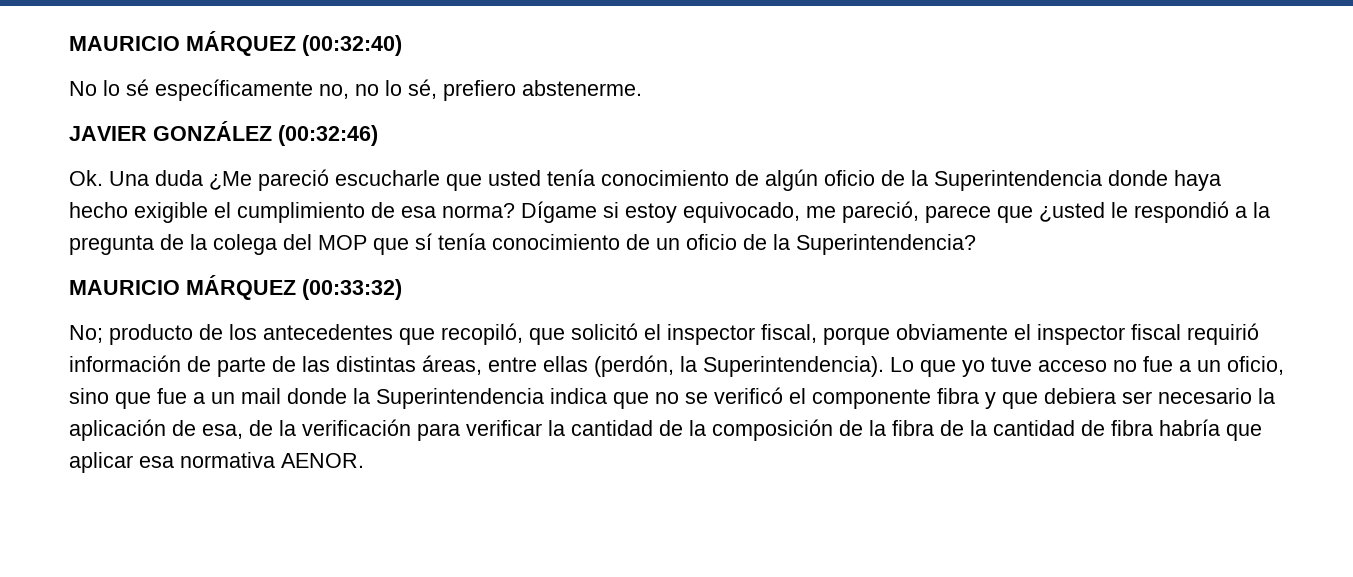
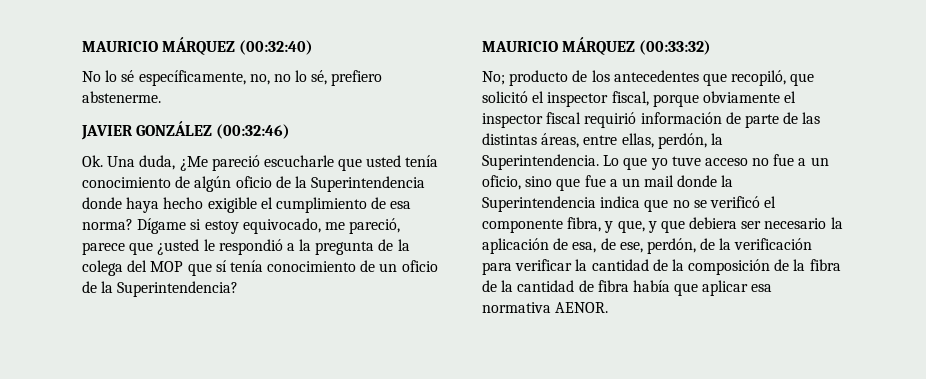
[155,79,313,101] específicamente -> [138,70,246,86] específicamente,
[155,170,203,186] duda -> [139,155,176,170] duda,
[543,355,884,377] ellas (perdón, la Superintendencia). -> [621,133,723,149] [482,154,599,170] ellas, perdón, la Superintendencia.
[937,388,979,404] fibra -> [567,217,645,233] fibra, y que,
(273, 428) none -> [619,238,716,254] ese, perdón, de
[1159,419,1220,436] habría -> [632,280,670,292] había

